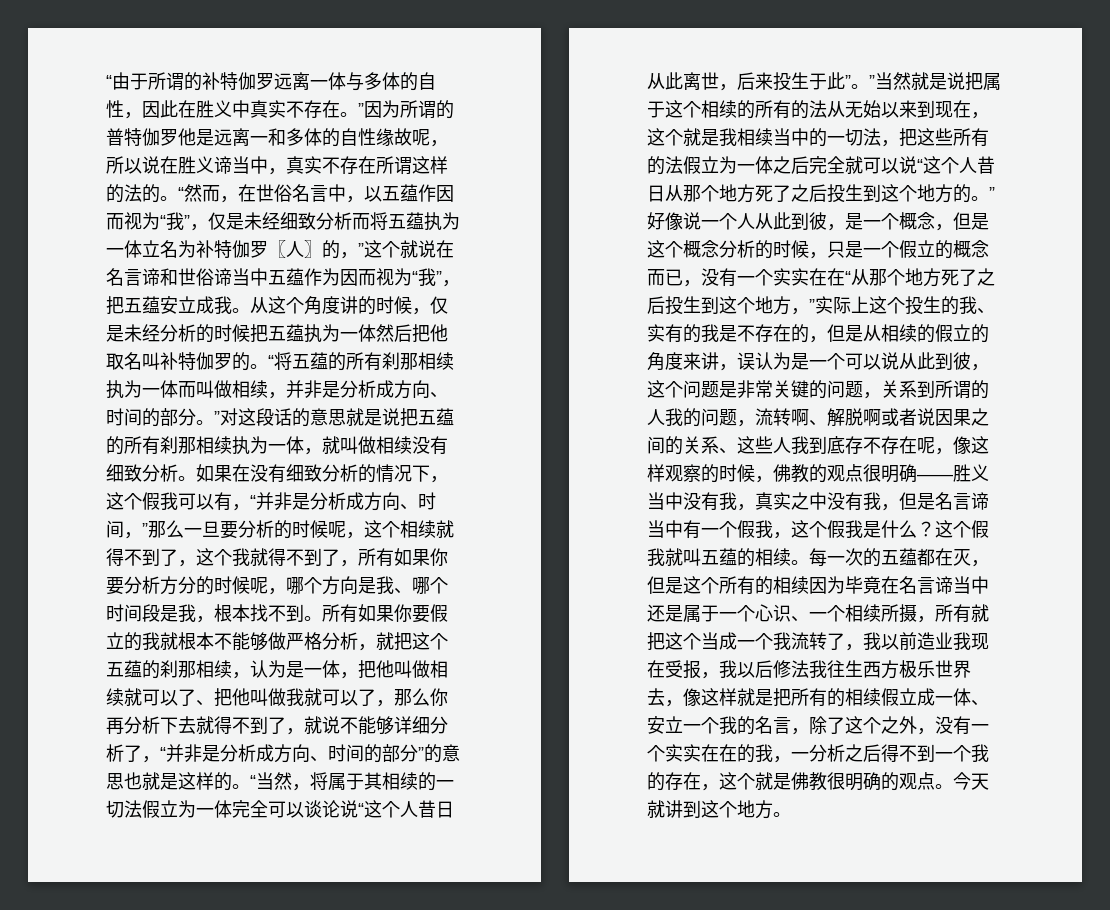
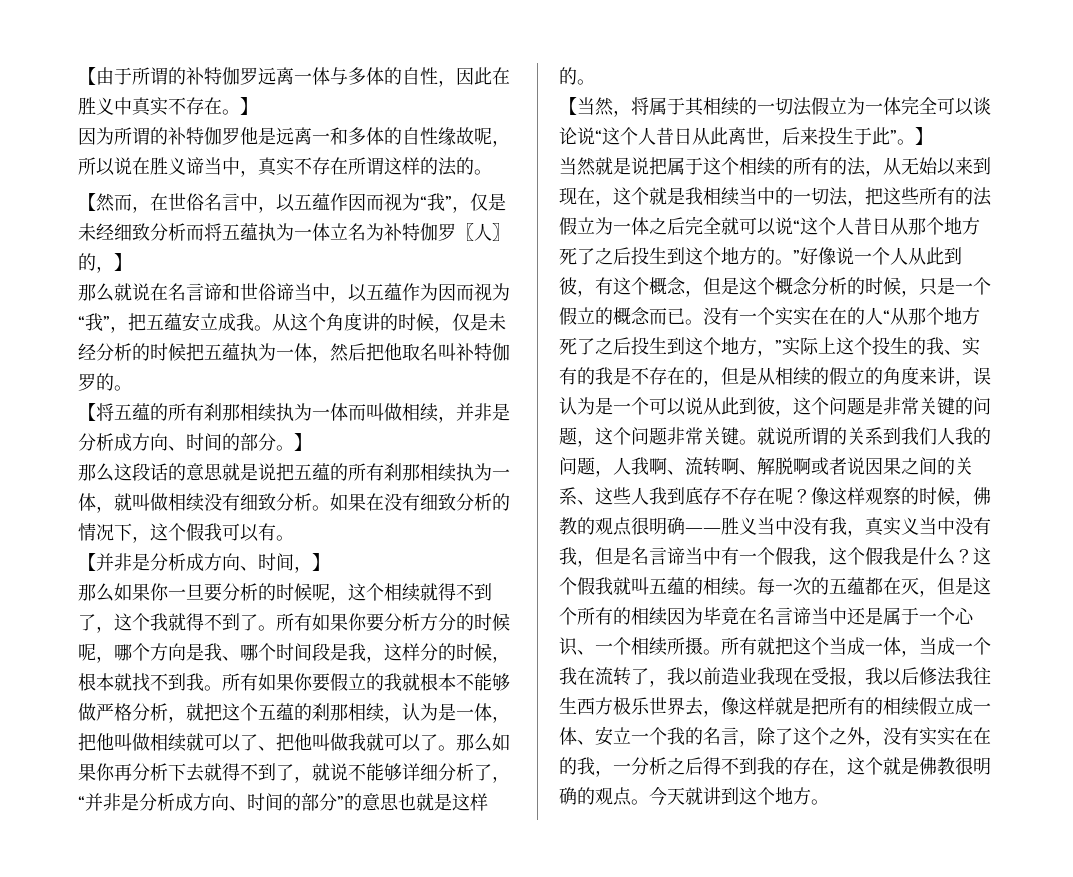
[106,75,112,88] “ -> [78,67,96,85] 【
[358,103,364,116] ” -> [240,97,258,115] 】 //
[106,128,124,146] 普 -> [168,127,186,145] 补
[178,187,184,200] “ -> [78,193,96,211] // 【
[358,240,400,258] ”这个 -> [114,253,132,271] [78,283,114,302] 】 // 那么
(268, 277) none -> [330,284,367,303] ，以
(376, 333) none -> [312,356,330,363] ，
[268,355,274,368] “ -> [78,403,96,421] // 【
[214,408,238,426] ”对 -> [294,433,312,451] [78,463,114,482] 】 // 那么
[232,495,256,511] ，“ -> [276,535,294,541] [78,553,96,571] 。 // 【
[142,520,184,538] ”那么 -> [312,553,330,571] [78,583,169,602] 】 // 那么如果你
[340,560,358,567] ， -> [258,625,276,631] 。
[214,604,304,622] 根本找不到 -> [384,643,510,663] [78,673,204,692] 这样分的时候，根本就找不到我
[376,688,430,707] ，那么 -> [438,733,510,752] [78,763,96,781] 。那么如果
[250,775,256,788] “ -> [559,97,577,115] // 【
[869,75,875,88] ” -> [915,127,933,145] 】 //
(827, 109) none -> [865,170,883,177] ，
[845,213,881,230] 是一 -> [595,277,631,295] 有这
[683,268,845,287] ，没有一个实实在在 -> [685,307,883,326] 。没有一个实实在在的人
[881,380,989,399] 关系到所谓的 -> [595,427,937,445] 这个问题非常关键。就说所谓的关系到我们
(755, 423) none -> [613,457,685,475] 人我啊、
[935,448,953,455] ， -> [793,489,811,503] ？
[791,492,809,510] 之 -> [901,517,937,535] 义当
[917,616,935,623] ， -> [703,649,721,655] 。
[755,632,791,650] 个我 -> [883,637,991,657] [559,667,595,685] 体，当成一个我在
[971,724,989,732] [647,745,665,762] 一个 -> (919, 736) none
[935,745,971,762] 一个 -> (757, 766) none

